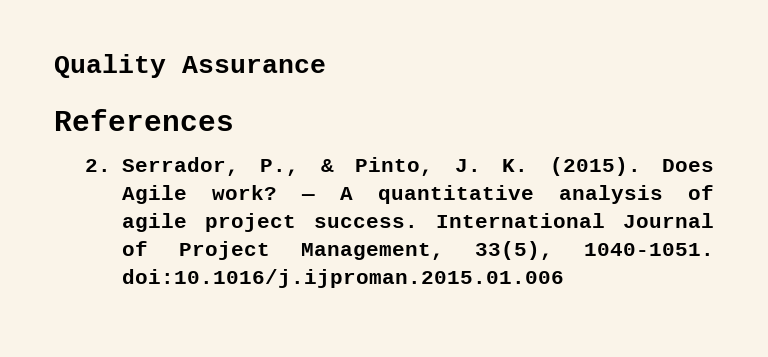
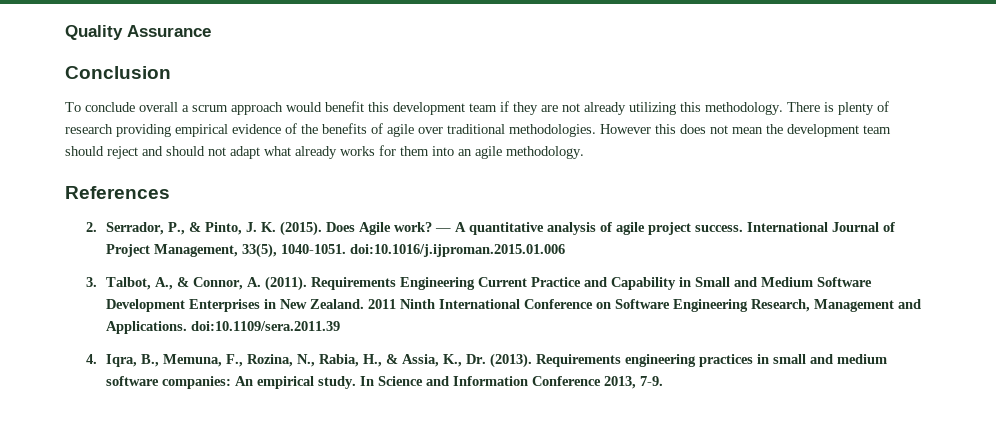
(326, 64) none -> [65,66,171,79] [65,101,889,115] [65,123,891,137] [65,145,584,159] // Conclusion // To conclude overall a scrum approach would benefit this development team if they are not already utilizing this methodology. There is plenty of research providing empirical evidence of the benefits of agile over traditional methodologies. However this does not mean the development team should reject and should not adapt what already works for them into an agile methodology.
(564, 278) none -> [85,276,873,291] [106,299,922,312] [106,321,341,334] [85,353,888,368] [106,376,664,389] // 3. Talbot, A., & Connor, A. (2011). Requirements Engineering Current Practice and Capability in Small and Medium Software Development Enterprises in New Zealand. 2011 Ninth International Conference on Software Engineering Research, Management and Applications. doi:10.1109/sera.2011.39 // 4. Iqra, B., Memuna, F., Rozina, N., Rabia, H., & Assia, K., Dr. (2013). Requirements engineering practices in small and medium software companies: An empirical study. In Science and Information Conference 2013, 7-9.

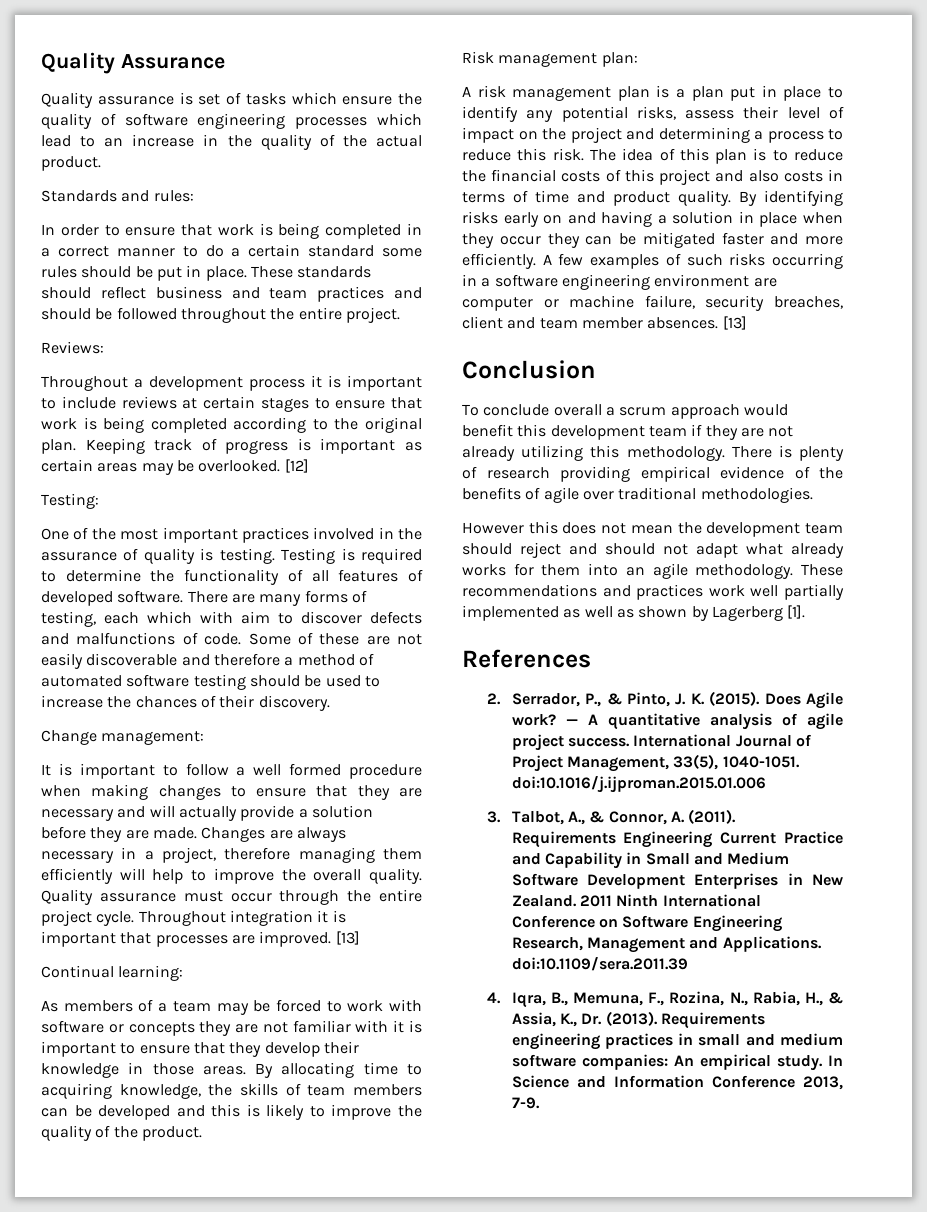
(211, 31) none -> [41,92,422,108] [41,113,423,129] [41,134,422,150] [41,156,101,171] [41,190,194,202] [41,223,422,239] [41,244,422,257] [41,265,372,281] [41,286,422,302] [41,307,400,323] [41,341,104,354] [41,375,422,391] [41,396,422,412] [41,417,422,433] [41,438,422,454] [41,459,309,475] [41,493,99,509] [41,527,422,543] [41,548,422,564] [41,569,424,585] [41,590,367,606] [41,611,422,627] [41,632,422,645] [41,653,374,669] [41,674,380,690] [41,695,330,711] [41,730,205,745] [41,763,422,779] [41,784,422,800] [41,805,373,821] [41,826,346,842] [41,847,422,863] [41,868,422,884] [41,889,422,905] [41,910,346,926] [41,931,360,947] [41,965,184,981] [41,999,422,1015] [41,1020,422,1036] [41,1041,359,1057] [41,1062,422,1078] [41,1083,423,1099] [41,1104,422,1120] [41,1125,202,1141] [462,51,638,67] [462,85,843,101] [462,106,844,122] [462,127,843,143] [462,148,843,164] [462,169,843,185] [462,190,843,206] [462,211,843,227] [462,232,843,248] [462,253,843,269] [462,274,777,290] [462,295,843,311] [462,316,747,330] // Quality assurance is set of tasks which ensure the quality of software engineering processes which lead to an increase in the quality of the actual product. // Standards and rules: // In order to ensure that work is being completed in a correct manner to do a certain standard some rules should be put in place. These standards should reflect business and team practices and should be followed throughout the entire project. // Reviews: // Throughout a development process it is important to include reviews at certain stages to ensure that work is being completed according to the original plan. Keeping track of progress is important as certain areas may be overlooked. [12] // Testing: // One of the most important practices involved in the assurance of quality is testing. Testing is required to determine the functionality of all features of developed software. There are many forms of testing, each which with aim to discover defects and malfunctions of code. Some of these are not easily discoverable and therefore a method of automated software testing should be used to increase the chances of their discovery. // Change management: // It is important to follow a well formed procedure when making changes to ensure that they are necessary and will actually provide a solution before they are made. Changes are always necessary in a project, therefore managing them efficiently will help to improve the overall quality. Quality assurance must occur through the entire project cycle. Throughout integration it is important that processes are improved. [13] // Continual learning: // As members of a team may be forced to work with software or concepts they are not familiar with it is important to ensure that they develop their knowledge in those areas. By allocating time to acquiring knowledge, the skills of team members can be developed and this is likely to improve the quality of the product. // Risk management plan: // A risk management plan is a plan put in place to identify any potential risks, assess their level of impact on the project and determining a process to reduce this risk. The idea of this plan is to reduce the financial costs of this project and also costs in terms of time and product quality. By identifying risks early on and having a solution in place when they occur they can be mitigated faster and more efficiently. A few examples of such risks occurring in a software engineering environment are computer or machine failure, security breaches, client and team member absences. [13]
(596, 130) none -> (813, 495) //
(584, 152) none -> [801,564,843,576] [462,584,844,600] [462,605,806,621] These recommendations and practices work well partially implemented as well as shown by Lagerberg [1].

